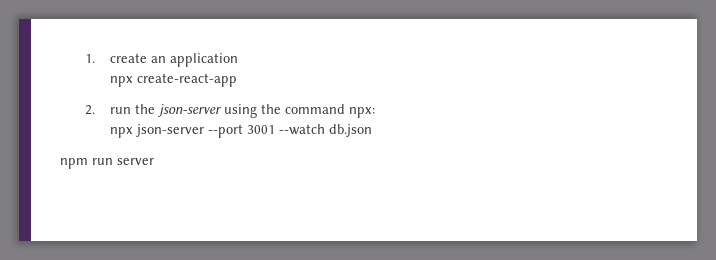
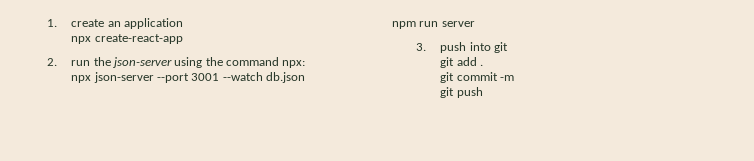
(154, 161) none -> [416,42,508,53] [440,57,483,68] [440,72,514,83] [440,87,483,98] // 3. push into git // git add . // git commit -m // git push

